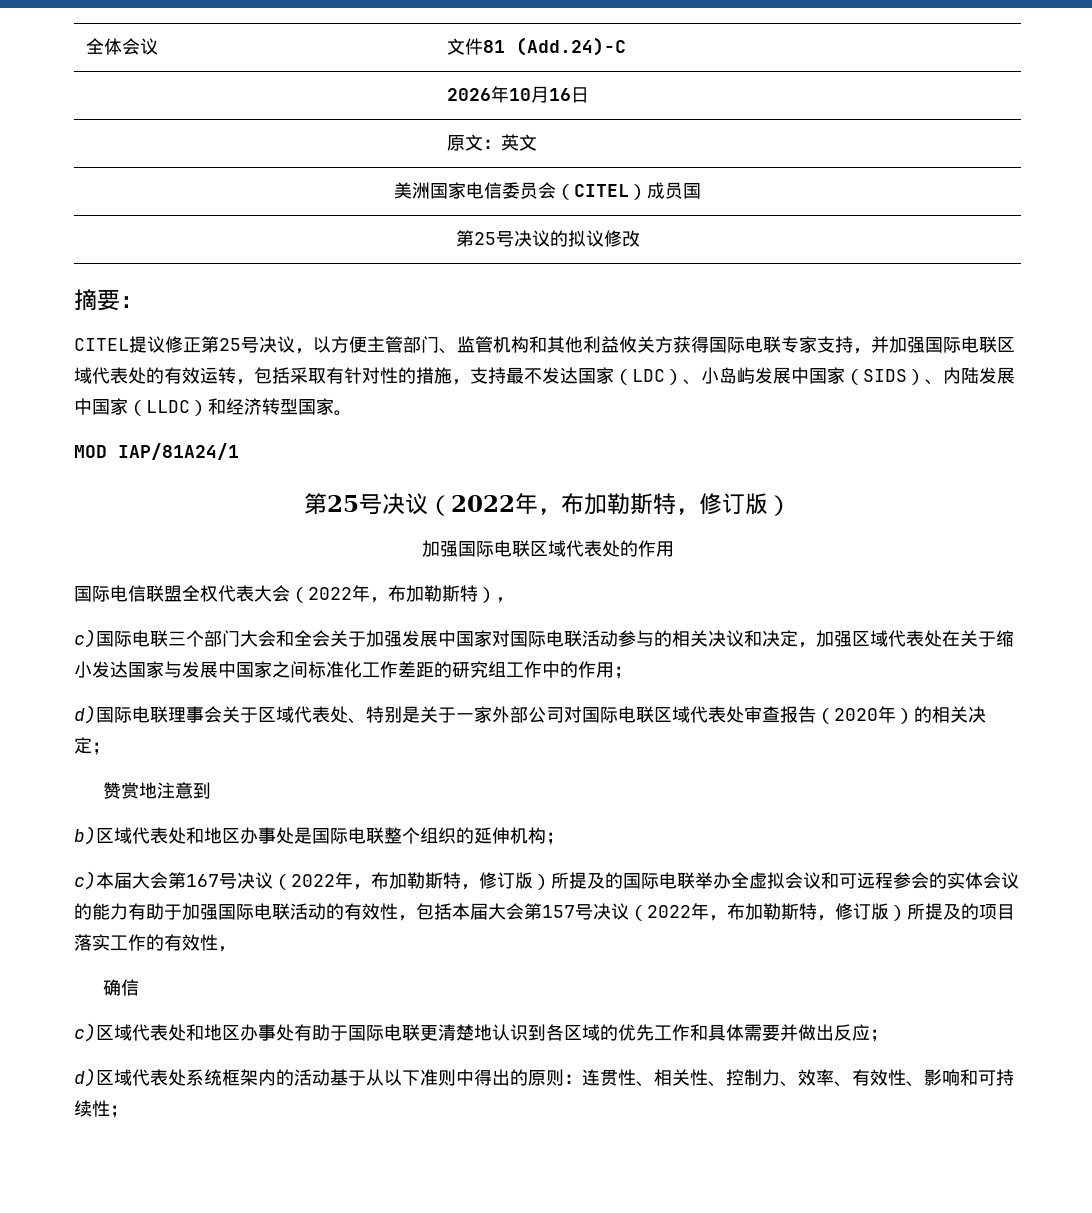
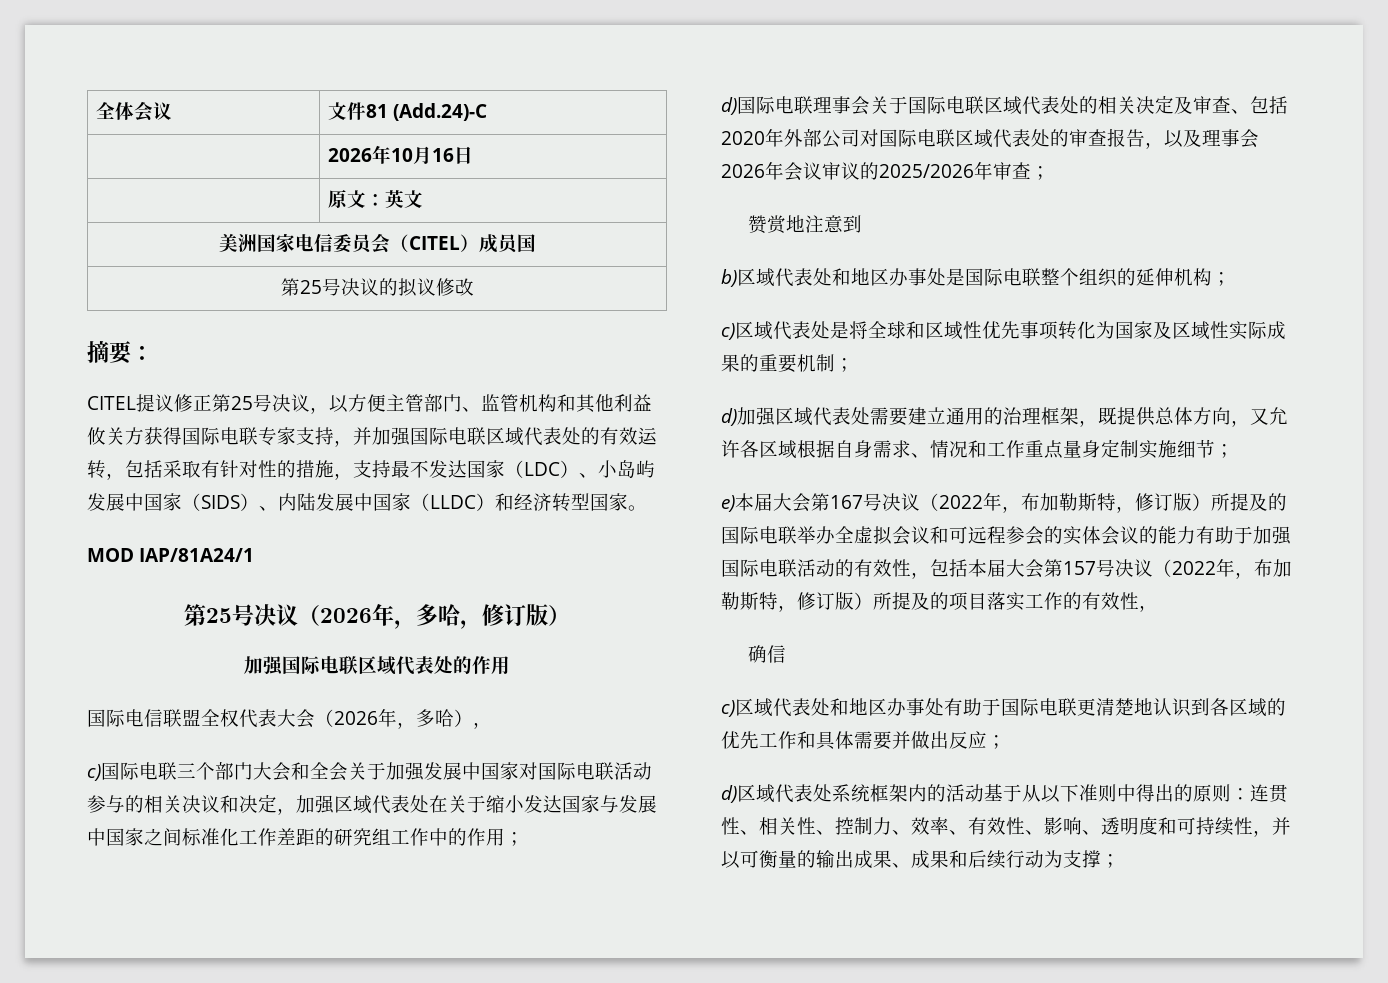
[451,493,676,515] 2022年，布加勒斯特 -> [320,603,460,629] 2026年，多哈
[308,585,478,603] 2022年，布加勒斯特 -> [334,708,454,729] 2026年，多哈
[258,706,492,724] 区域代表处、特别是关于一家 -> [908,95,1288,115] [721,128,784,147] 国际电联区域代表处的相关决定及审查、包括2020年
(744, 714) none -> [1050,129,1069,147] 的
[816,706,986,724] [74,737,92,754] （2020年）的相关决定 -> [1145,129,1259,149] [721,161,1031,181] ，以及理事会2026年会议审议的2025/2026年审查
(96, 880) none -> [735,321,1286,340] [721,354,854,373] [721,407,1288,427] [721,439,1234,459] [721,495,735,512] 区域代表处是将全球和区域性优先事项转化为国家及区域性实际成果的重要机制； // d)加强区域代表处需要建立通用的治理框架，既提供总体方向，又允许各区域根据自身需求、情况和工作重点量身定制实施细节； // e)
(960, 1077) none -> [1082,817,1158,835] 、透明度
(110, 1108) none -> [1253,817,1291,837] [721,850,1101,869] ，并以可衡量的输出成果、成果和后续行动为支撑

